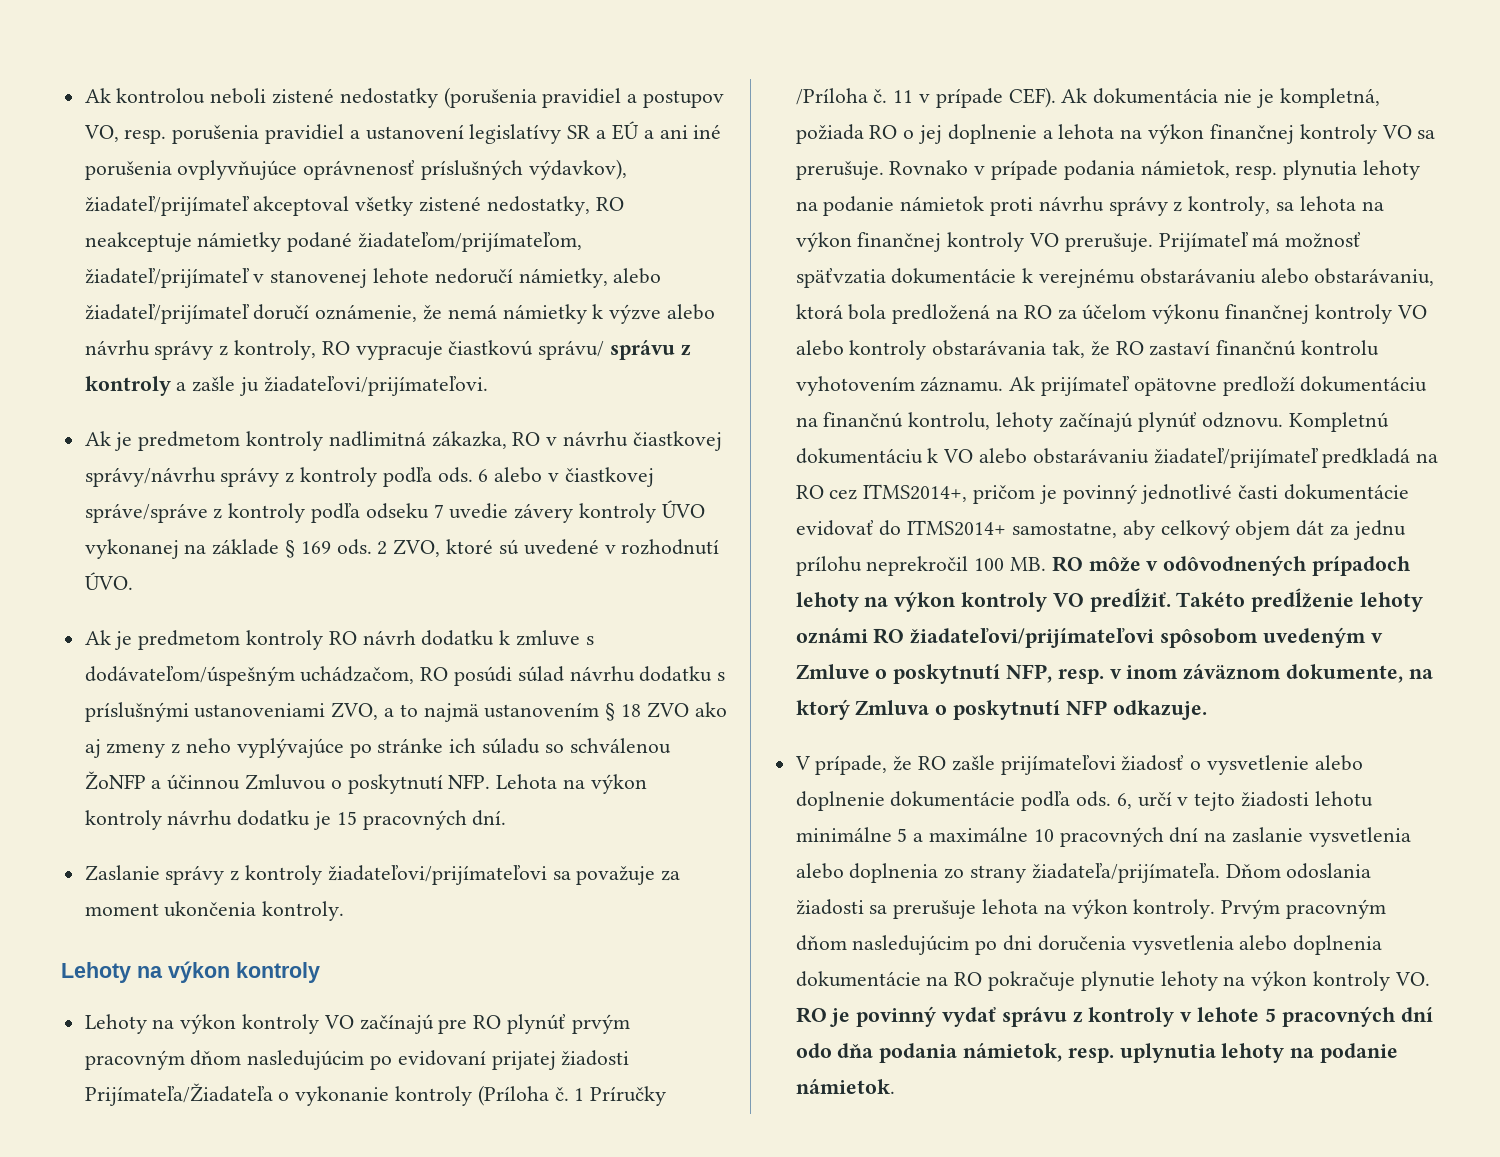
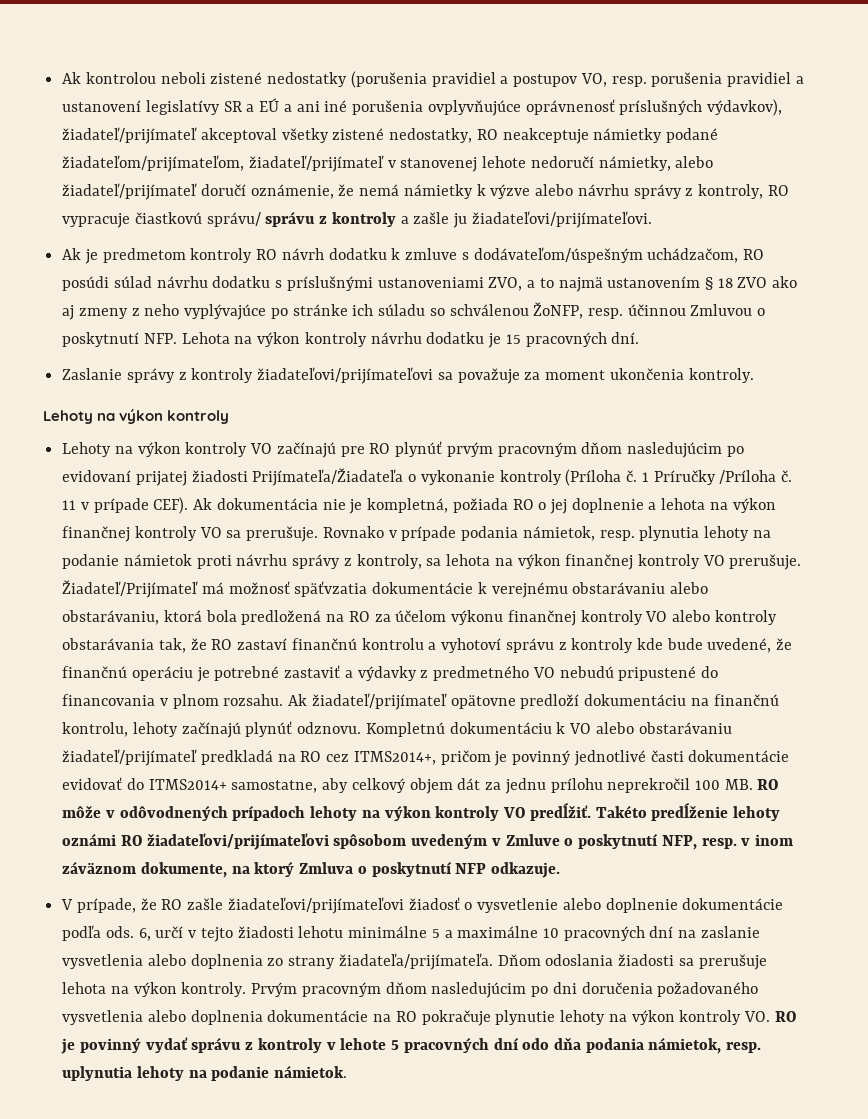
[84,431,722,451] [84,467,654,487] [84,500,705,523] [84,539,720,559] [84,572,133,590] // Ak je predmetom kontroly nadlimitná zákazka, RO v návrhu čiastkovej správy/návrhu správy z kontroly podľa ods. 6 alebo v čiastkovej správe/správe z kontroly podľa odseku 7 uvedie závery kontroly ÚVO vykonanej na základe § 169 ods. 2 ZVO, ktoré sú uvedené v rozhodnutí ÚVO. -> (652, 219) none
[84,771,162,790] ŽoNFP a -> [533,302,623,319] ŽoNFP, resp.
[1158,232,1248,252] Prijímateľ -> [62,580,199,598] Žiadateľ/Prijímateľ
[795,376,1130,396] vyhotovením záznamu. Ak prijímateľ -> [428,638,793,653] [62,665,718,682] [62,693,447,710] a vyhotoví správu z kontroly kde bude uvedené, že finančnú operáciu je potrebné zastaviť a výdavky z predmetného VO nebudú pripustené do financovania v plnom rozsahu. Ak žiadateľ/prijímateľ
[1000,755,1116,775] prijímateľovi -> [227,897,404,914] žiadateľovi/prijímateľovi
(1126, 943) none -> [657,982,759,997] požadovaného

